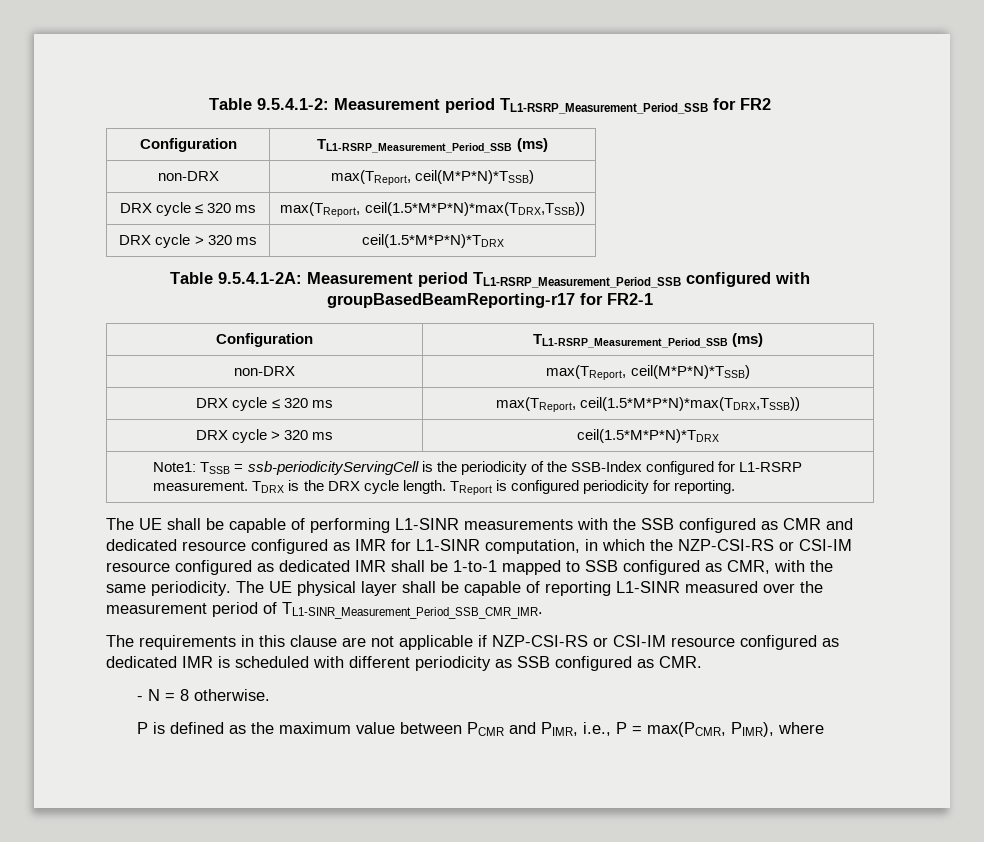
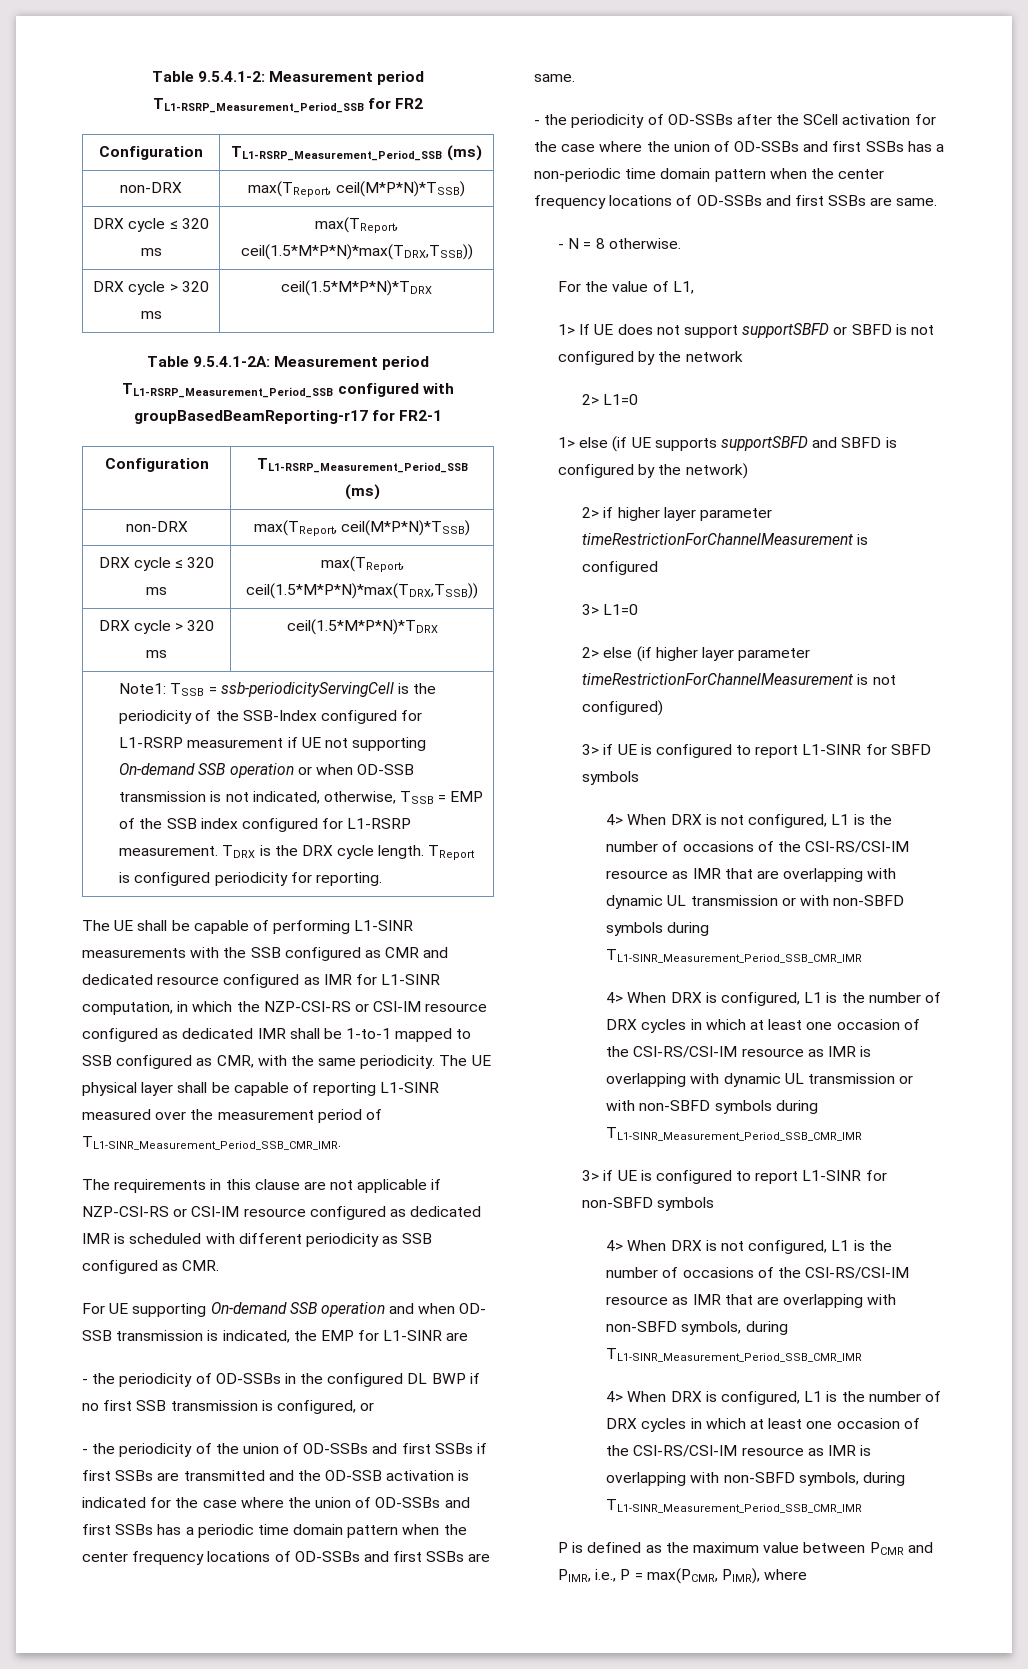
(802, 467) none -> [187,737,427,751] [119,763,415,778] [119,791,484,804] [119,818,412,832] measurement if UE not supporting On-demand SSB operation or when OD-SSB transmission is not indicated, otherwise, TSSB = EMP of the SSB index configured for L1-RSRP
(702, 662) none -> [82,1302,487,1317] [82,1330,469,1343] [82,1373,480,1387] [82,1400,375,1414] [82,1443,488,1457] [82,1470,470,1481] [82,1497,470,1508] [82,1524,467,1538] [82,1551,491,1565] [534,74,575,82] [534,114,936,128] [534,141,945,152] [534,168,885,182] [534,195,938,209] // For UE supporting On-demand SSB operation and when OD- SSB transmission is indicated, the EMP for L1-SINR are // - the periodicity of OD-SSBs in the configured DL BWP if no first SSB transmission is configured, or // - the periodicity of the union of OD-SSBs and first SSBs if first SSBs are transmitted and the OD-SSB activation is indicated for the case where the union of OD-SSBs and first SSBs has a periodic time domain pattern when the center frequency locations of OD-SSBs and first SSBs are same. // - the periodicity of OD-SSBs after the SCell activation for the case where the union of OD-SSBs and first SSBs has a non-periodic time domain pattern when the center frequency locations of OD-SSBs and first SSBs are same.
(271, 695) none -> [558,281,694,294] [558,323,934,338] [558,351,743,365] [582,394,639,405] [558,436,897,452] [558,463,748,479] [582,507,772,521] [582,533,869,545] [582,561,659,575] [582,604,639,615] [582,646,811,662] [582,673,896,685] [582,700,664,716] [582,744,931,758] [582,771,640,785] [606,814,892,828] [606,841,910,853] [606,868,897,882] [606,895,905,909] [606,922,710,936] [606,949,863,963] [606,992,941,1006] [606,1019,920,1033] [606,1046,872,1058] [606,1073,914,1087] [606,1100,818,1114] [606,1127,863,1141] [582,1170,887,1184] [582,1197,715,1211] [606,1240,892,1254] [606,1267,910,1279] [606,1294,897,1308] [606,1321,788,1335] [606,1348,863,1362] [606,1391,941,1405] [606,1418,920,1432] [606,1445,872,1457] [606,1472,905,1486] [606,1499,863,1513] // For the value of L1, // 1> If UE does not support supportSBFD or SBFD is not configured by the network // 2> L1=0 // 1> else (if UE supports supportSBFD and SBFD is configured by the network) // 2> if higher layer parameter timeRestrictionForChannelMeasurement is configured // 3> L1=0 // 2> else (if higher layer parameter timeRestrictionForChannelMeasurement is not configured) // 3> if UE is configured to report L1-SINR for SBFD symbols // 4> When DRX is not configured, L1 is the number of occasions of the CSI-RS/CSI-IM resource as IMR that are overlapping with dynamic UL transmission or with non-SBFD symbols during TL1-SINR_Measurement_Period_SSB_CMR_IMR // 4> When DRX is configured, L1 is the number of DRX cycles in which at least one occasion of the CSI-RS/CSI-IM resource as IMR is overlapping with dynamic UL transmission or with non-SBFD symbols during TL1-SINR_Measurement_Period_SSB_CMR_IMR // 3> if UE is configured to report L1-SINR for non-SBFD symbols // 4> When DRX is not configured, L1 is the number of occasions of the CSI-RS/CSI-IM resource as IMR that are overlapping with non-SBFD symbols, during TL1-SINR_Measurement_Period_SSB_CMR_IMR // 4> When DRX is configured, L1 is the number of DRX cycles in which at least one occasion of the CSI-RS/CSI-IM resource as IMR is overlapping with non-SBFD symbols, during TL1-SINR_Measurement_Period_SSB_CMR_IMR

